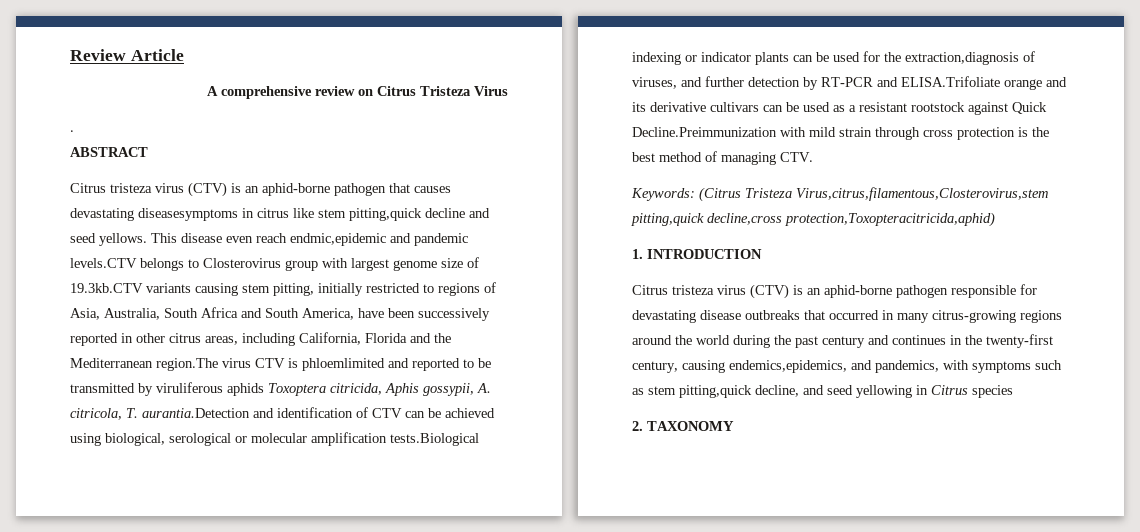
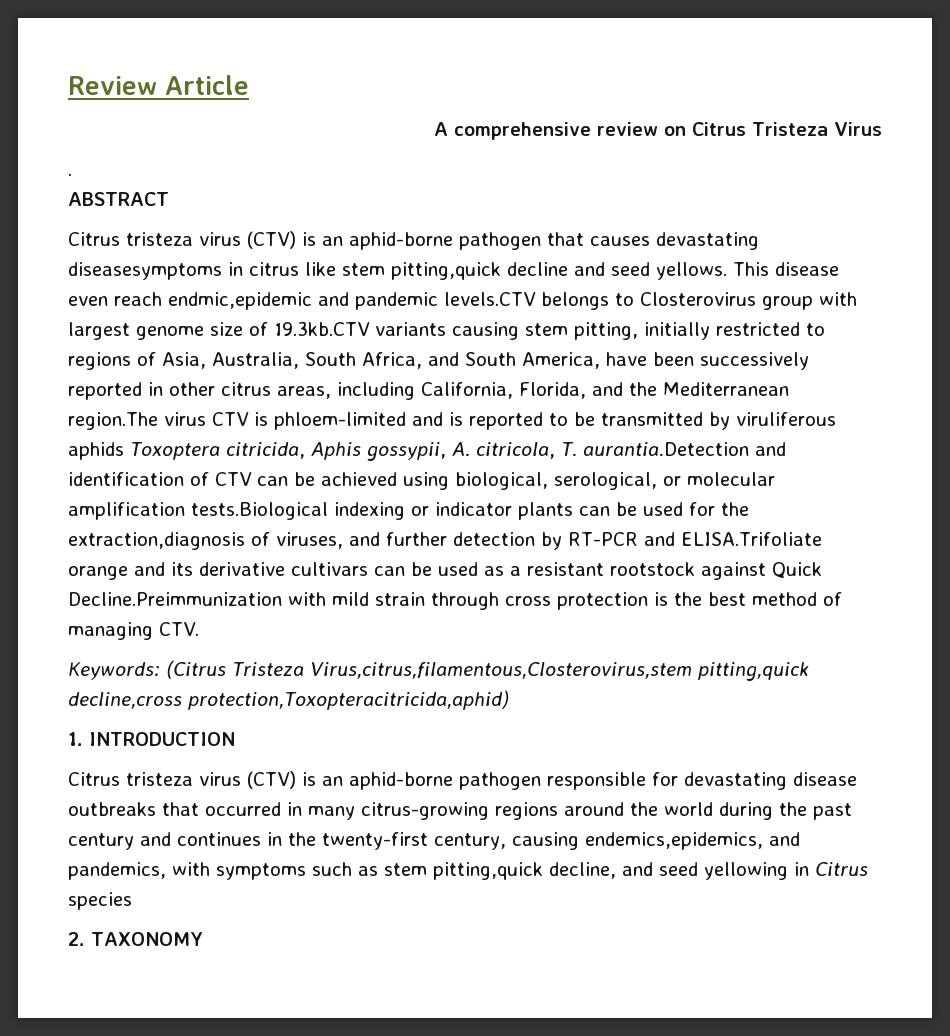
[201,307,238,318] Africa -> [362,352,422,369] Africa,
[365,333,407,343] Florida -> [519,382,586,399] Florida,
[302,358,409,371] phloemlimited and -> [273,412,463,430] phloem-limited and is
[169,433,231,446] serological -> [554,472,657,490] serological,

